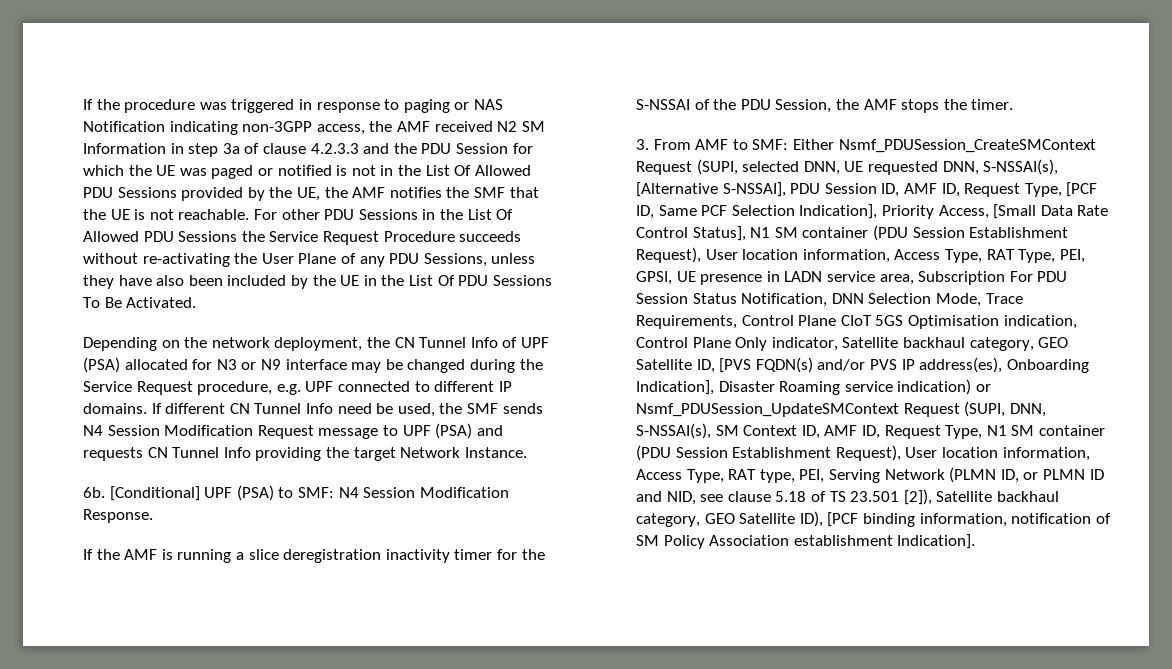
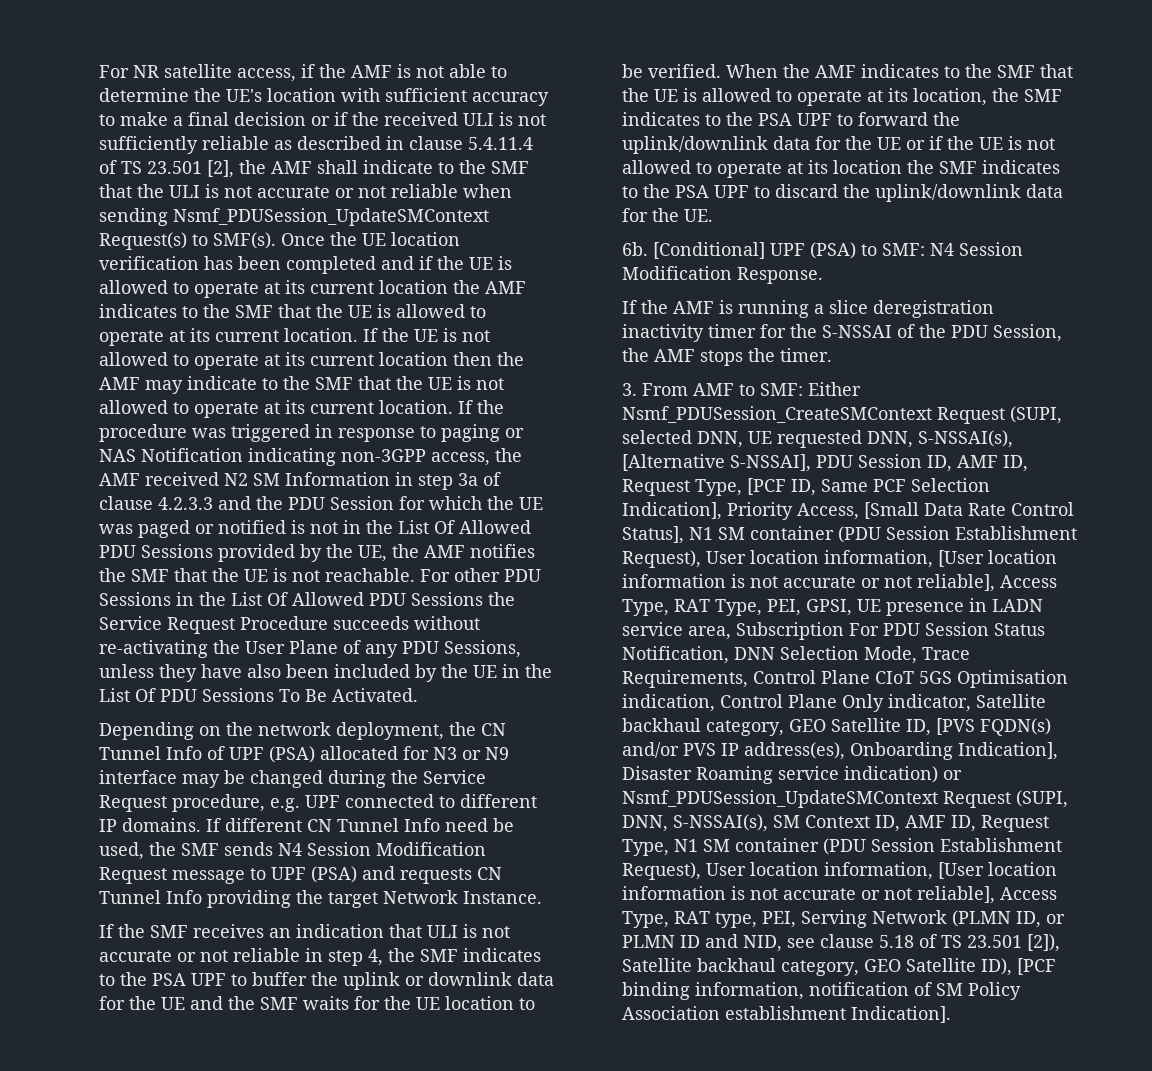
(83, 104) none -> [98,64,507,82] [98,88,549,106] [98,112,546,126] [98,136,533,154] [98,160,529,178] [98,184,512,198] [98,208,489,226] [98,232,460,250] [98,256,512,274] [98,280,526,298] [98,304,486,318] [98,328,490,346] [98,352,524,370] [98,376,504,394] [98,400,453,418] For NR satellite access, if the AMF is not able to determine the UE's location with sufficient accuracy to make a final decision or if the received ULI is not sufficiently reliable as described in clause 5.4.11.4 of TS 23.501 [2], the AMF shall indicate to the SMF that the ULI is not accurate or not reliable when sending Nsmf_PDUSession_UpdateSMContext Request(s) to SMF(s). Once the UE location verification has been completed and if the UE is allowed to operate at its current location the AMF indicates to the SMF that the UE is allowed to operate at its current location. If the UE is not allowed to operate at its current location then the AMF may indicate to the SMF that the UE is not allowed to operate at its current location.
(527, 452) none -> [98,924,510,938] [98,948,541,966] [98,972,554,990] [98,996,535,1010] [621,64,1073,78] [621,88,1062,106] [621,112,960,126] [621,136,1055,154] [621,160,1060,178] [621,184,1063,202] [621,208,713,222] // If the SMF receives an indication that ULI is not accurate or not reliable in step 4, the SMF indicates to the PSA UPF to buffer the uplink or downlink data for the UE and the SMF waits for the UE location to be verified. When the AMF indicates to the SMF that the UE is allowed to operate at its location, the SMF indicates to the PSA UPF to forward the uplink/downlink data for the UE or if the UE is not allowed to operate at its location the SMF indicates to the PSA UPF to discard the uplink/downlink data for the UE.
(890, 256) none -> [937,550,1057,567] [621,574,995,592] [User location information is not accurate or not reliable],
(1090, 454) none -> [937,862,1057,879] [621,886,995,904] [User location information is not accurate or not reliable],

